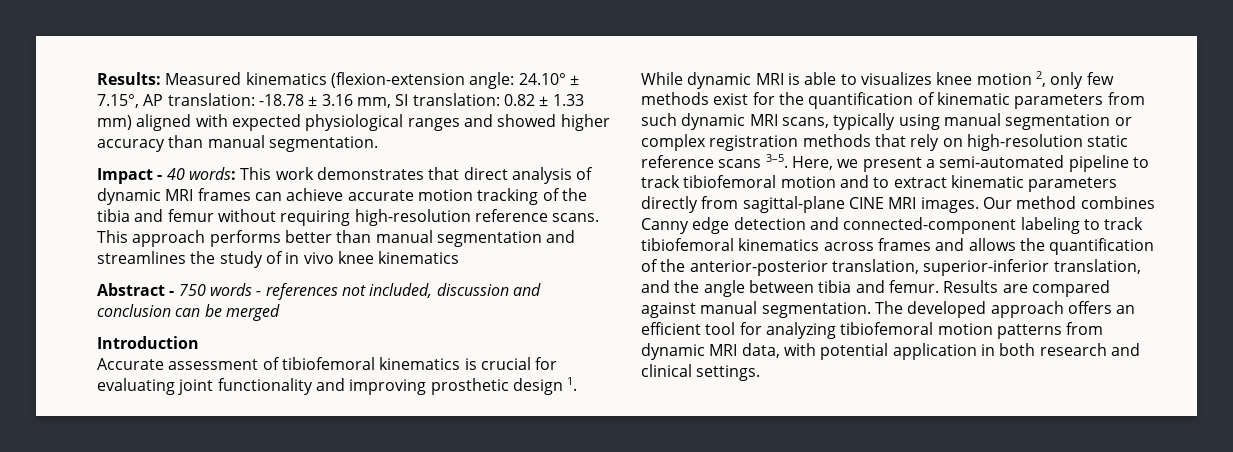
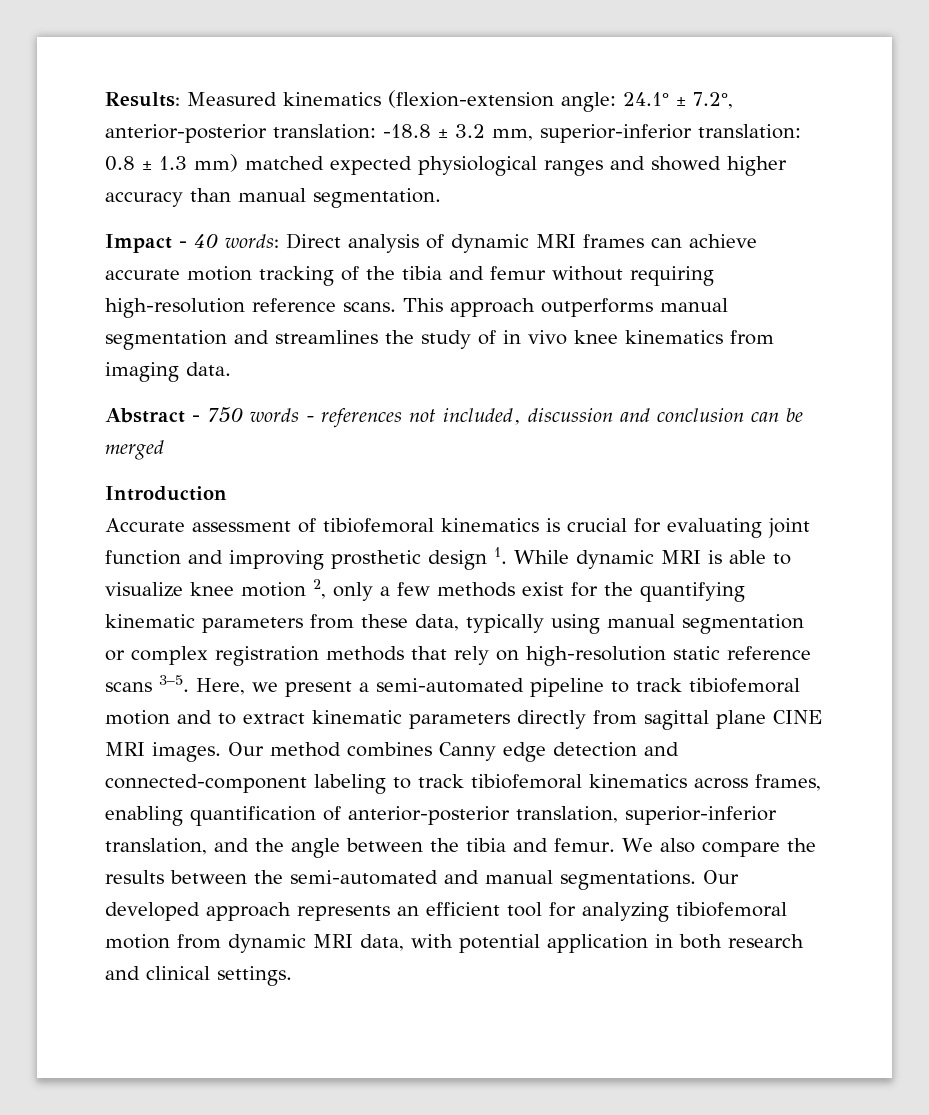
[518,73,579,86] [97,93,584,108] [97,114,228,131] 24.10° ± 7.15°, AP translation: -18.78 ± 3.16 mm, SI translation: 0.82 ± 1.33 mm) aligned with -> [623,92,733,109] [105,124,801,143] [105,154,324,172] 24.1° ± 7.2°, anterior-posterior translation: -18.8 ± 3.2 mm, superior-inferior translation: 0.8 ± 1.3 mm) matched
[240,167,508,180] This work demonstrates that direct -> [286,233,341,249] Direct
[209,230,372,247] performs better than -> [541,298,653,317] outperforms
(460, 257) none -> [730,330,774,345] [105,362,231,382] from imaging data.
[217,378,313,395] functionality -> [105,550,181,565] function
[860,72,932,85] visualizes -> [105,582,183,597] visualize
(1084, 80) none -> [380,586,390,596] a
[808,92,935,109] quantification of -> [640,582,745,602] quantifying
[641,113,829,130] such dynamic MRI scans, -> [361,614,459,631] these data,
[742,196,845,213] sagittal-plane -> [644,710,766,730] sagittal plane
[877,238,1155,255] [641,259,686,272] frames and allows the quantification of the -> [755,774,821,791] [105,806,341,826] frames, enabling quantification of
(814, 286) none -> [430,838,459,852] the
[943,280,1110,297] [641,301,903,318] Results are compared against manual segmentation. The -> [621,838,816,857] [105,870,739,890] We also compare the results between the semi-automated and manual segmentations. Our
[1067,301,1112,314] offers -> [297,905,390,921] represents
[996,324,1062,339] patterns -> (170, 941) none

